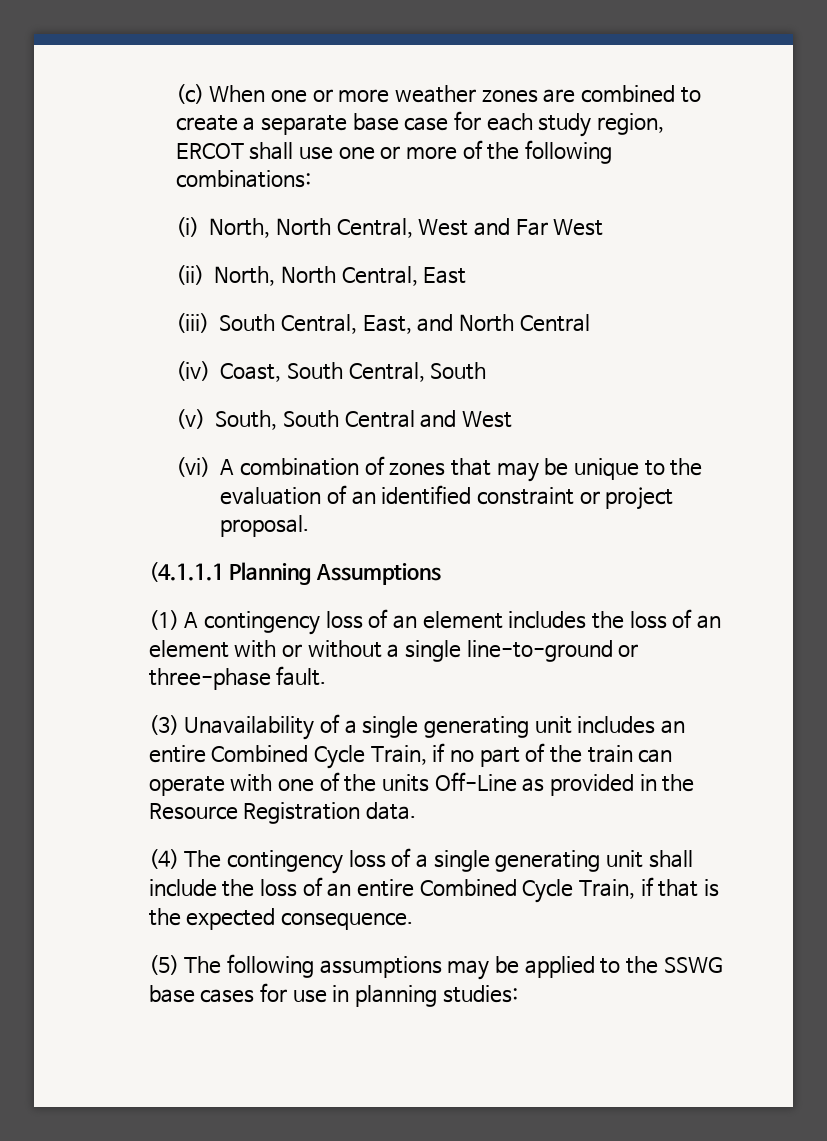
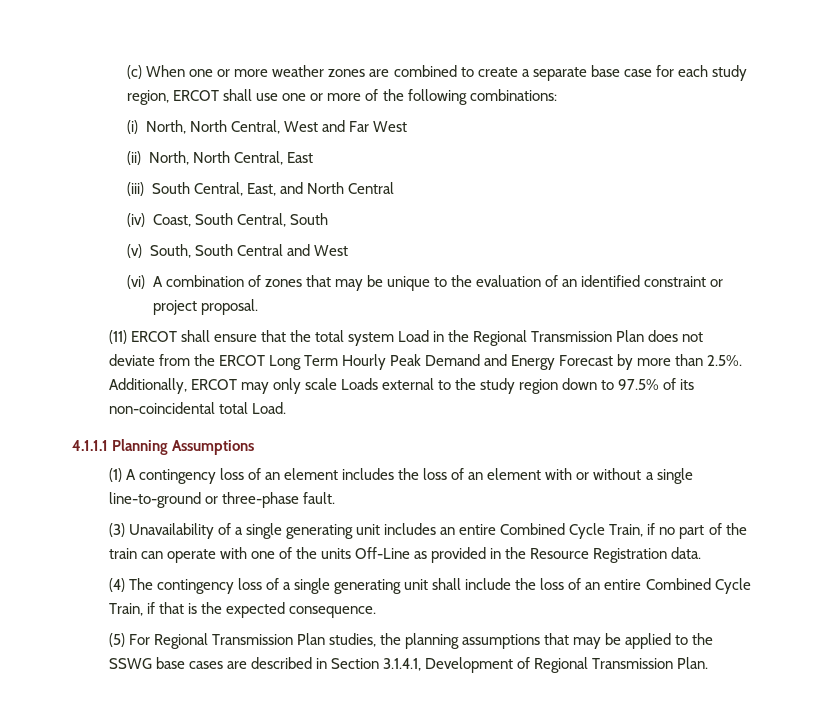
[148,562,224,582] (4.1.1.1 -> [108,330,704,346] [108,354,743,370] [108,378,695,394] [108,402,286,414] [72,440,108,451] (11) ERCOT shall ensure that the total system Load in the Regional Transmission Plan does not deviate from the ERCOT Long Term Hourly Peak Demand and Energy Forecast by more than 2.5%. Additionally, ERCOT may only scale Loads external to the study region down to 97.5% of its non-coincidental total Load. // 4.1.1.1
[184,954,442,978] The following assumptions -> [128,633,570,649] For Regional Transmission Plan studies, the planning assumptions that
[260,983,518,1007] for use in planning studies: -> [226,657,709,673] are described in Section 3.1.4.1, Development of Regional Transmission Plan.

